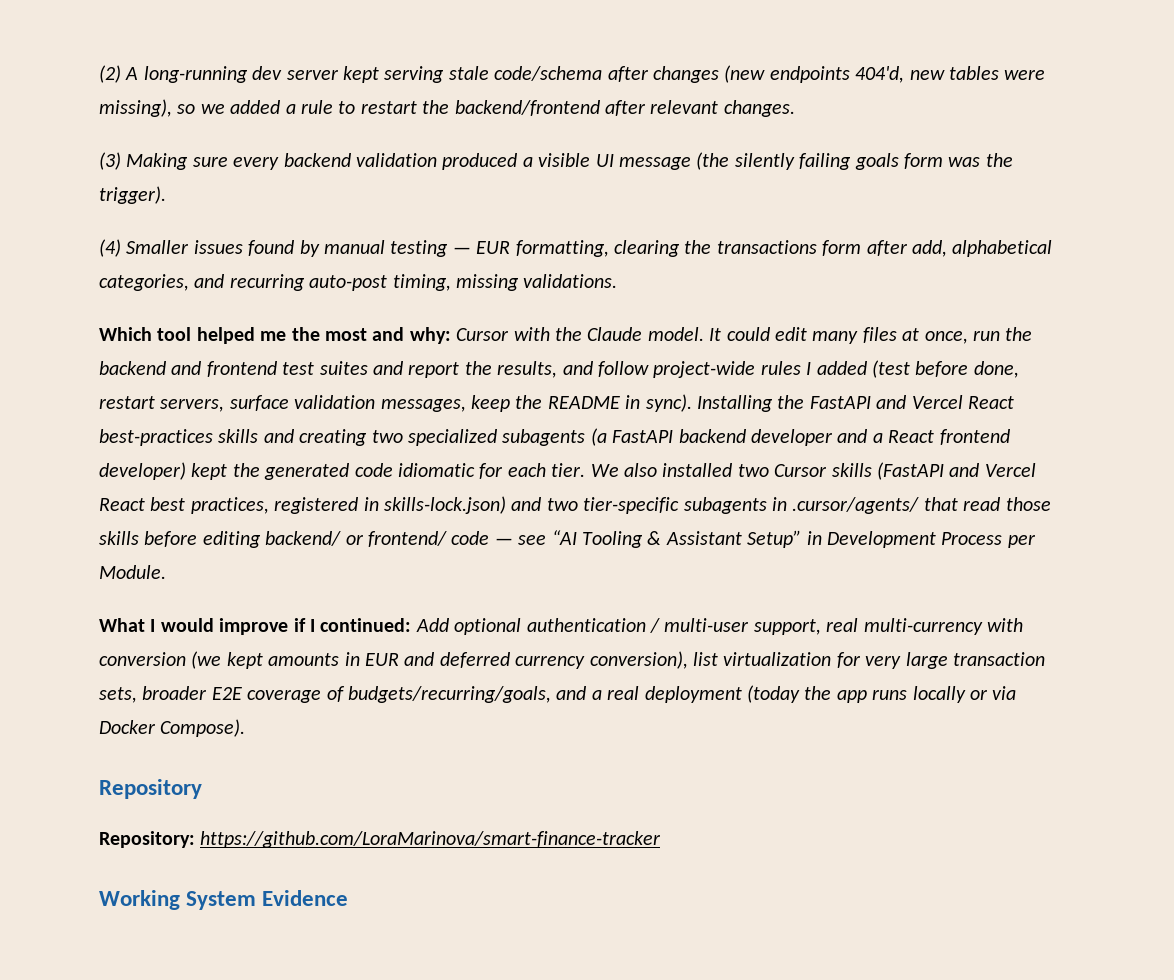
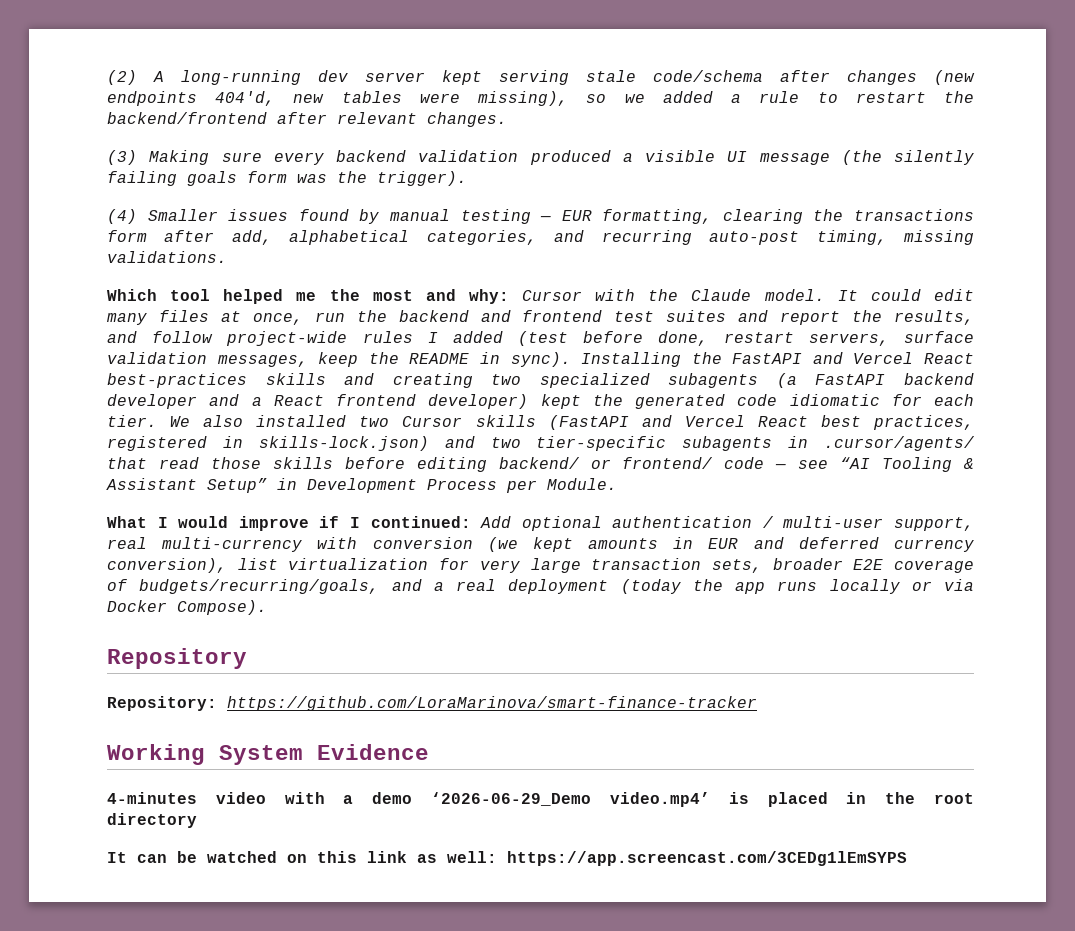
(349, 898) none -> [107,792,975,807] [107,813,197,828] [107,851,907,866] // 4-minutes video with a demo ‘2026-06-29_Demo video.mp4’ is placed in the root directory // It can be watched on this link as well: https://app.screencast.com/3CEDg1lEmSYPS

